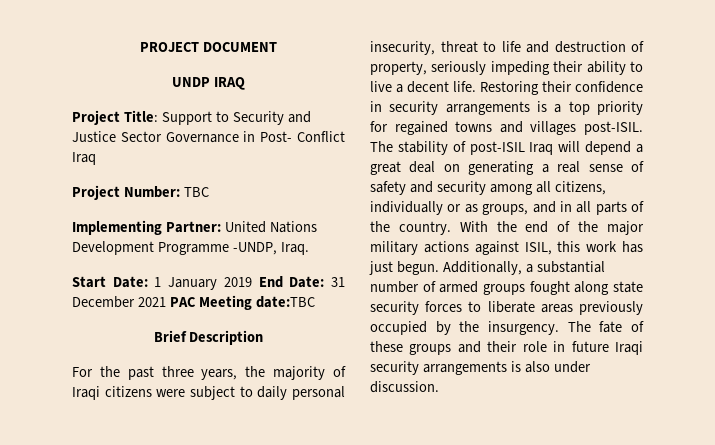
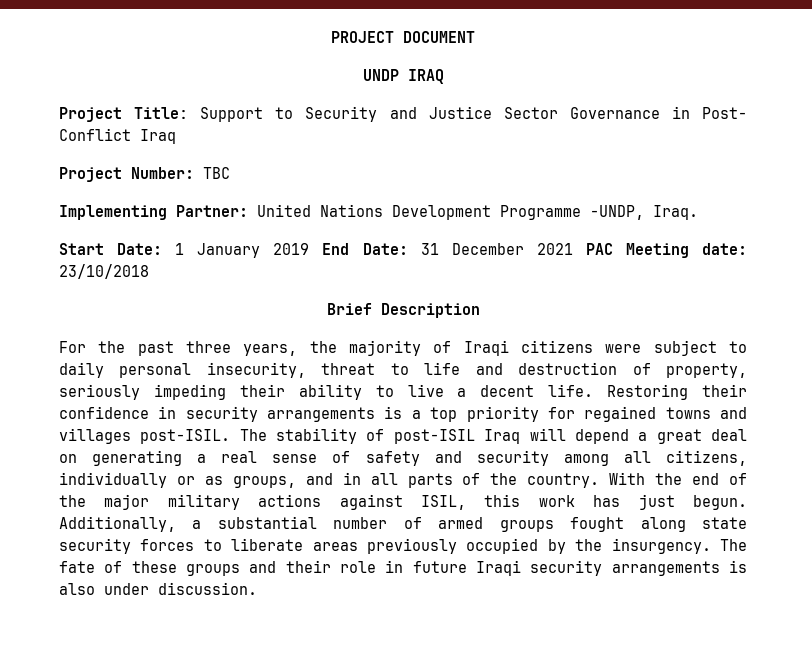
[255,296,315,308] date:TBC -> [702,243,748,255] [59,264,149,279] date: 23/10/2018

